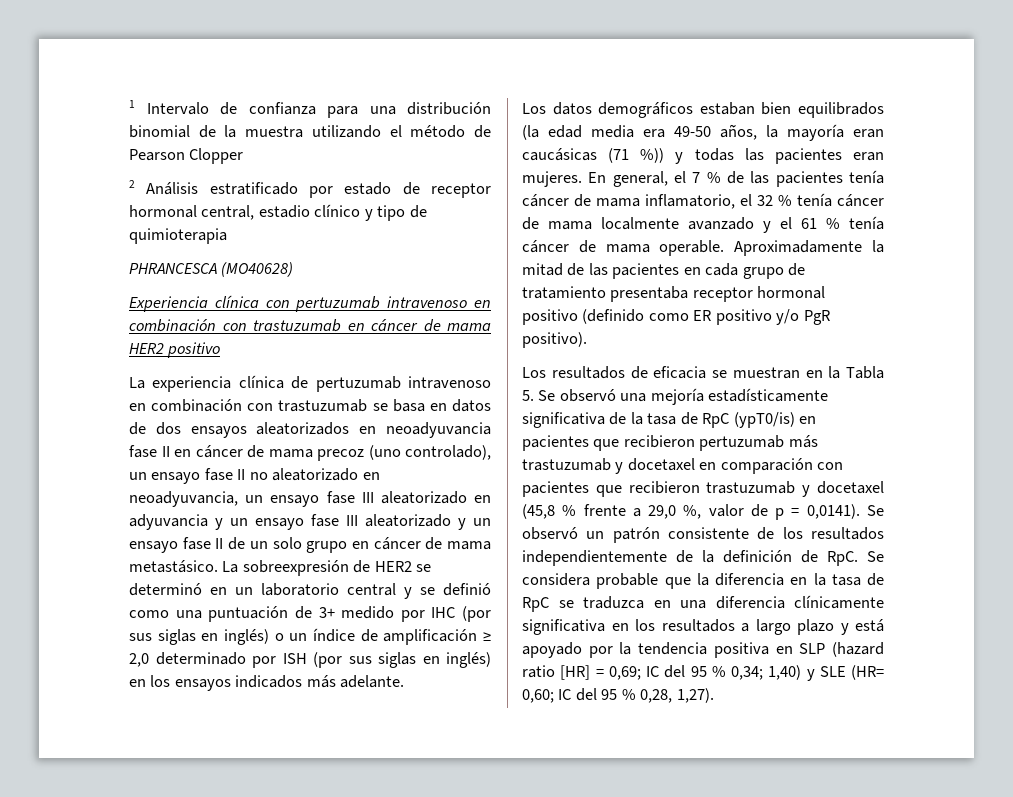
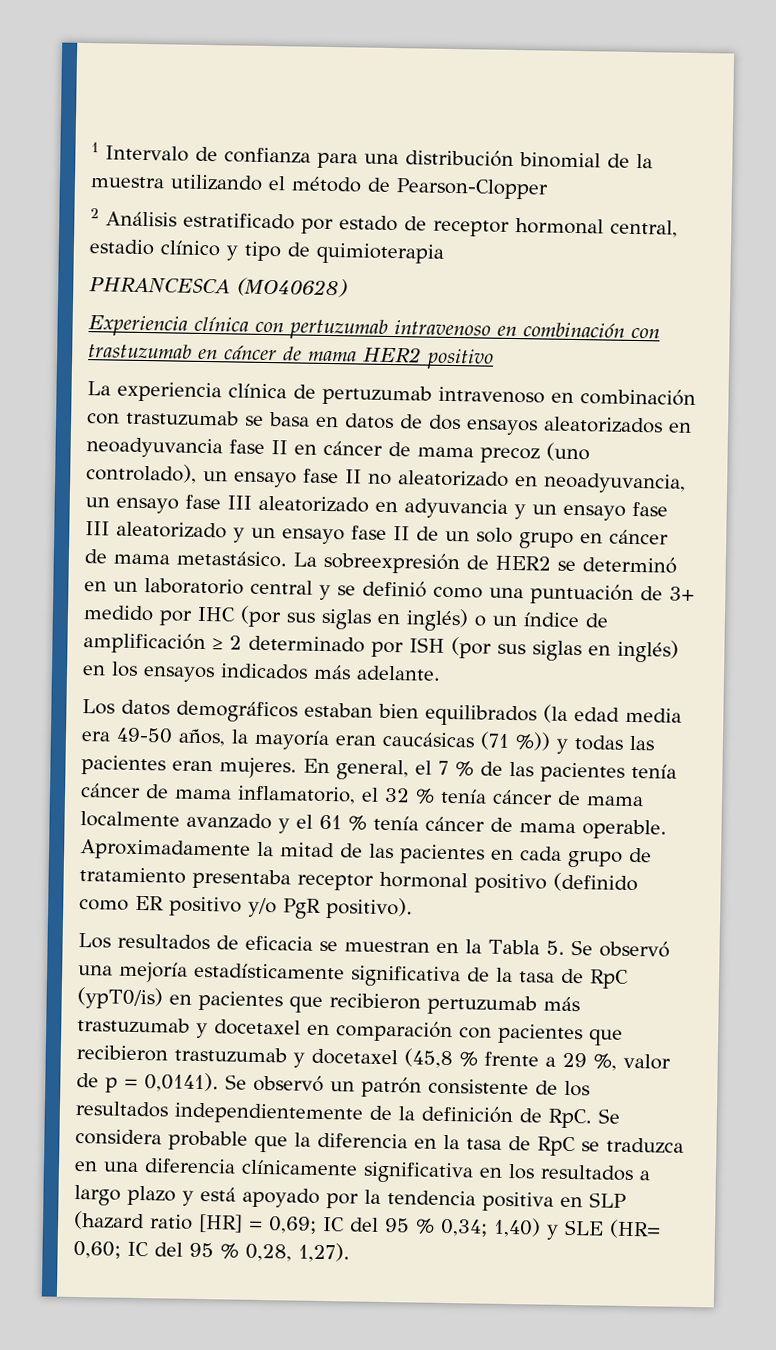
[129,148,244,164] Pearson Clopper -> [396,178,549,200] Pearson-Clopper
[129,653,149,667] 2,0 -> [229,635,242,650] 2
[648,505,677,519] 29,0 -> [562,1052,587,1068] 29

